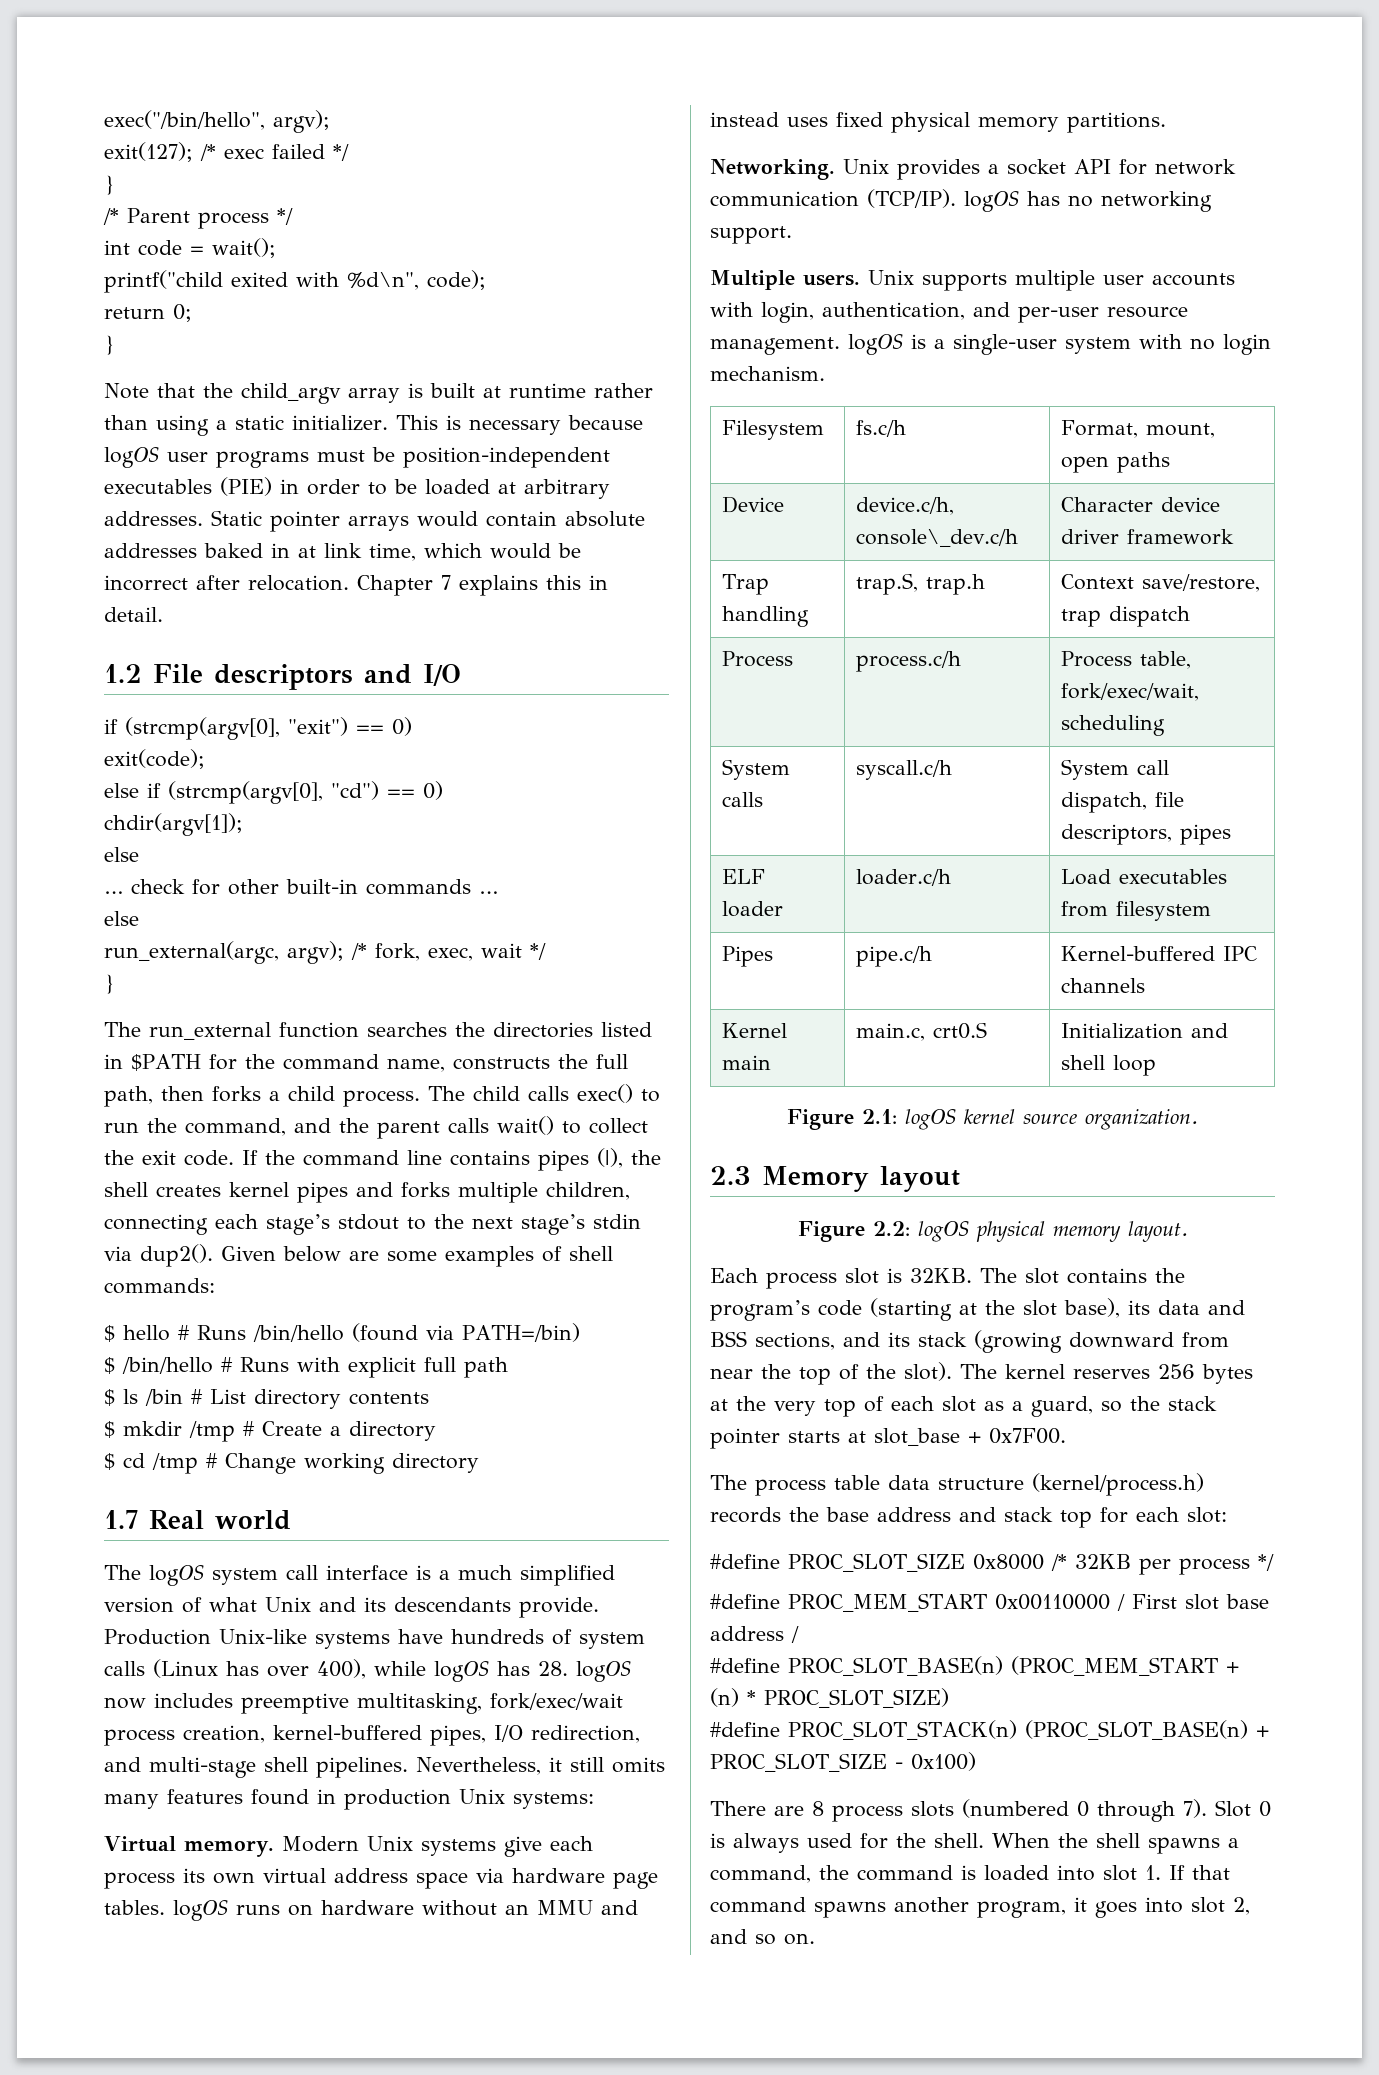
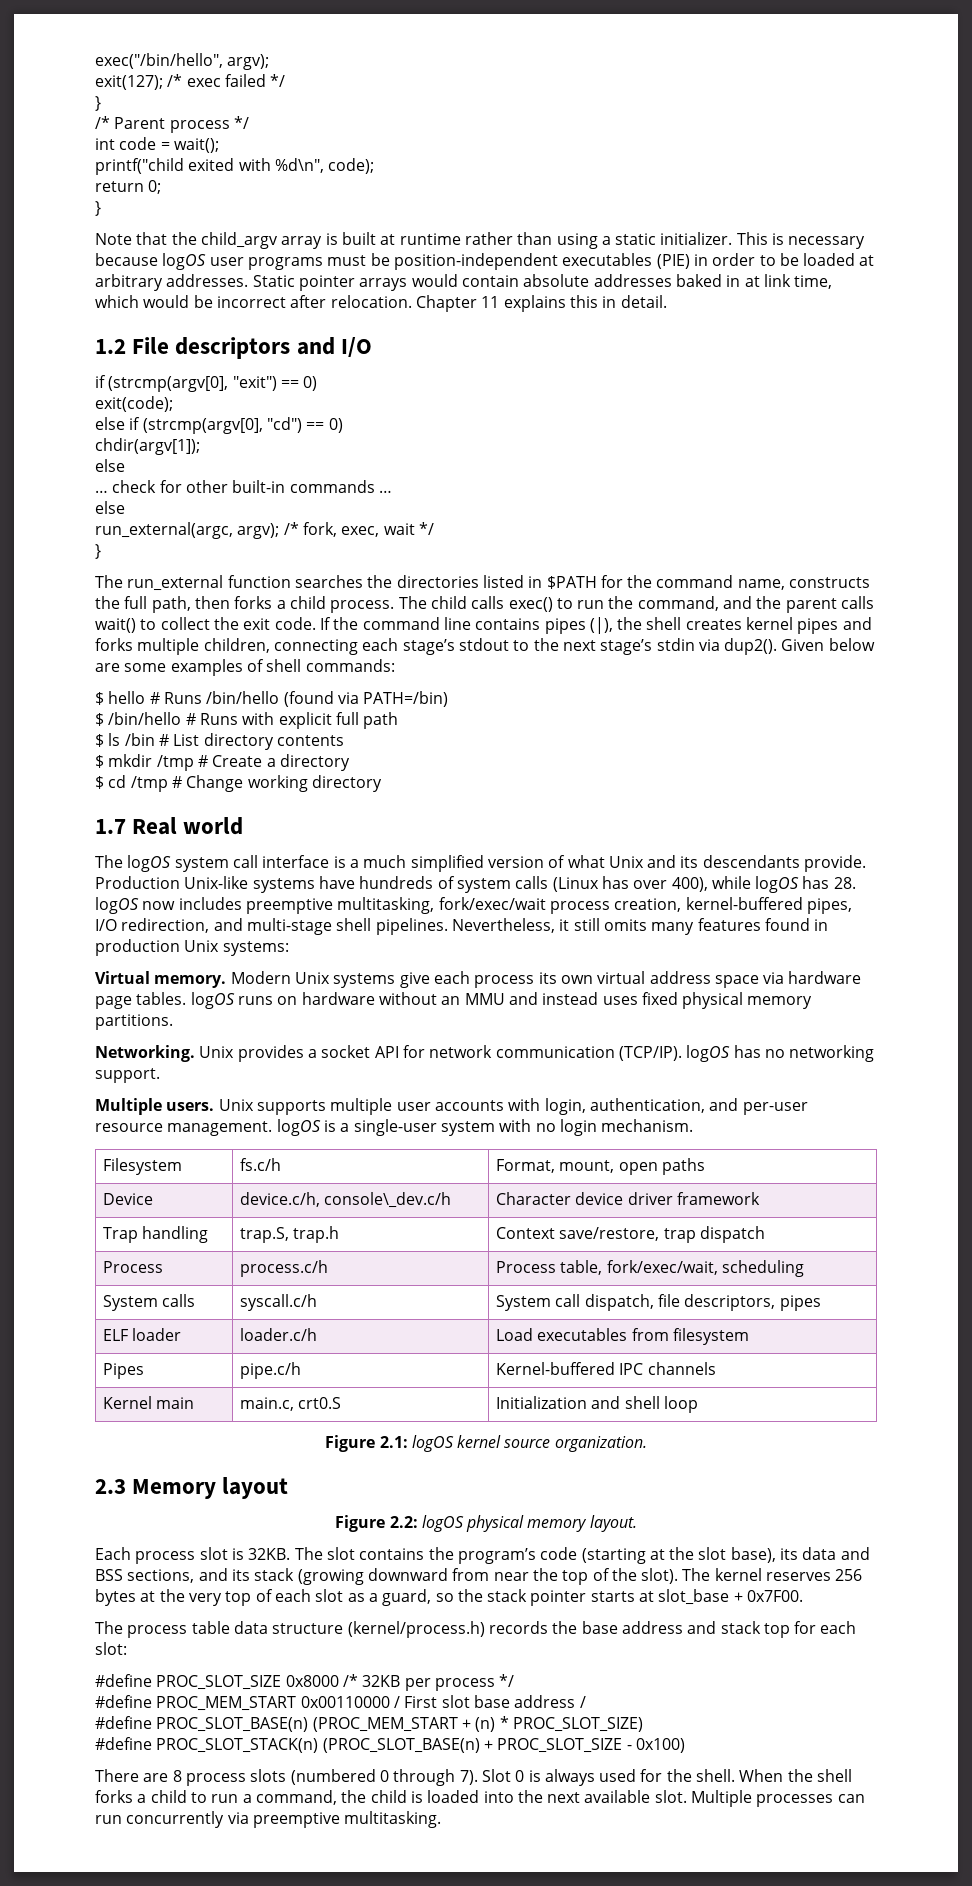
[441,575,451,590] 7 -> [481,296,500,308] 11
[1148,1837,1220,1854] spawns -> [95,1790,239,1803] forks a child to run
[857,1865,953,1881] command -> [370,1790,407,1803] child
[1103,1865,1230,1881] [710,1897,1250,1918] [710,1929,815,1945] slot 1. If that command spawns another program, it goes into slot 2, and so on. -> [517,1790,865,1807] [95,1811,442,1828] the next available slot. Multiple processes can run concurrently via preemptive multitasking.

